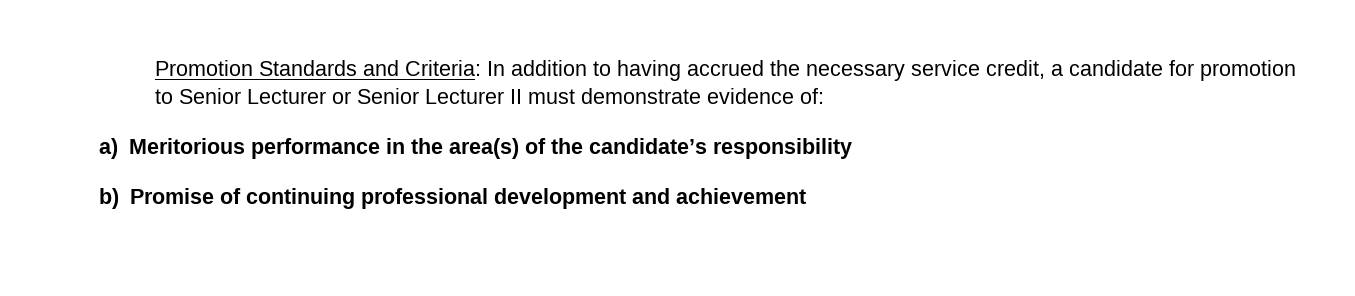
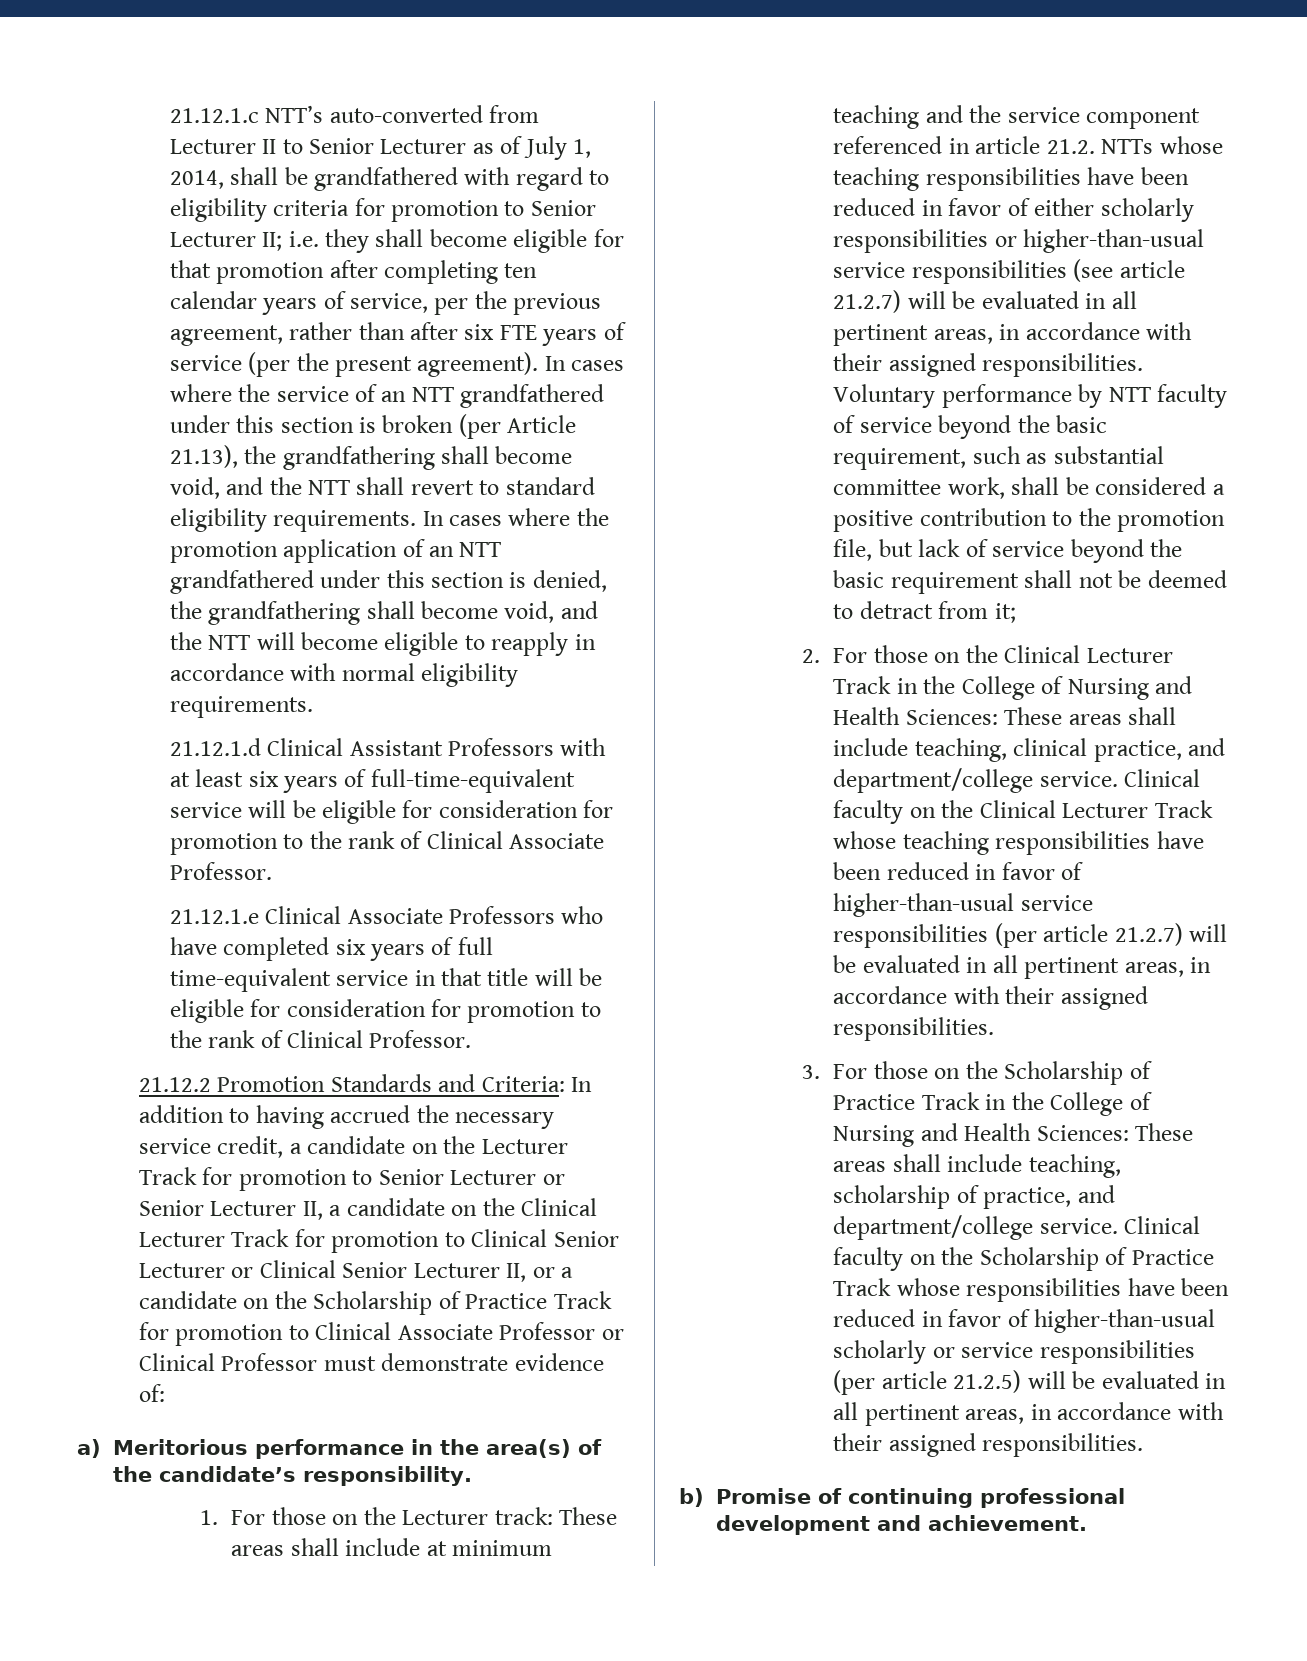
(155, 68) none -> [169,105,539,123] [169,136,592,160] [169,167,610,191] [169,198,596,222] [169,229,624,253] [169,260,538,284] [169,291,602,315] [169,322,626,346] [169,352,625,377] [169,384,605,408] [169,414,577,439] [169,445,573,470] [169,477,595,499] [169,508,609,532] [169,539,502,563] [169,570,607,594] [169,601,598,625] [169,632,596,656] [169,663,518,687] [169,696,313,718] [169,738,607,756] [169,769,575,793] [169,800,614,824] [169,831,605,855] [169,862,272,880] [169,906,604,924] [169,937,493,961] [169,968,603,992] [169,999,601,1023] [169,1030,472,1048] [138,1077,211,1092] 21.12.1.c NTT’s auto-converted from Lecturer II to Senior Lecturer as of July 1, 2014, shall be grandfathered with regard to eligibility criteria for promotion to Senior Lecturer II; i.e. they shall become eligible for that promotion after completing ten calendar years of service, per the previous agreement, rather than after six FTE years of service (per the present agreement). In cases where the service of an NTT grandfathered under this section is broken (per Article 21.13), the grandfathering shall become void, and the NTT shall revert to standard eligibility requirements. In cases where the promotion application of an NTT grandfathered under this section is denied, the grandfathering shall become void, and the NTT will become eligible to reapply in accordance with normal eligibility requirements. // 21.12.1.d Clinical Assistant Professors with at least six years of full-time-equivalent service will be eligible for consideration for promotion to the rank of Clinical Associate Professor. // 21.12.1.e Clinical Associate Professors who have completed six years of full time-equivalent service in that title will be eligible for consideration for promotion to the rank of Clinical Professor. // 21.12.2
(1164, 68) none -> [411,1136,568,1154] [138,1167,197,1185] on the Lecturer Track
[510,89,523,104] II -> [302,1198,598,1220] [138,1229,619,1253] [138,1260,574,1282] [138,1291,612,1315] [138,1322,624,1346] [138,1353,318,1371] II, a candidate on the Clinical Lecturer Track for promotion to Clinical Senior Lecturer or Clinical Senior Lecturer II, or a candidate on the Scholarship of Practice Track for promotion to Clinical Associate Professor or Clinical Professor
[712,138,852,159] responsibility -> [303,1466,472,1486] [200,1507,618,1525] [231,1538,553,1556] [833,105,1201,129] [833,136,1223,154] [833,167,1189,191] [833,198,1194,222] [833,229,1205,253] [833,259,1185,284] [833,290,1137,313] [833,322,1193,346] [833,353,1144,377] [833,384,1228,408] [833,415,1108,439] [833,446,1164,470] [833,477,1225,499] [833,508,1226,532] [833,539,1183,563] [833,570,1227,594] [833,601,1016,623] [802,645,1173,663] [833,676,1193,700] [833,707,1177,725] [833,738,1226,762] [833,768,1201,793] [833,800,1213,824] [833,831,1204,855] [833,862,1084,880] [833,893,1093,917] [833,923,1228,948] [833,955,1212,979] [833,986,1148,1010] [833,1017,995,1041] [802,1061,1152,1085] [833,1092,1152,1116] [833,1123,1194,1147] [833,1154,1121,1178] [833,1185,1115,1209] [833,1215,1201,1240] [833,1247,1214,1271] [833,1278,1230,1302] [833,1309,1216,1333] [833,1340,1195,1364] [833,1370,1227,1395] [833,1402,1224,1426] [833,1433,1144,1457] responsibility. // 1. For those on the Lecturer track: These areas shall include at minimum teaching and the service component referenced in article 21.2. NTTs whose teaching responsibilities have been reduced in favor of either scholarly responsibilities or higher-than-usual service responsibilities (see article 21.2.7) will be evaluated in all pertinent areas, in accordance with their assigned responsibilities. Voluntary performance by NTT faculty of service beyond the basic requirement, such as substantial committee work, shall be considered a positive contribution to the promotion file, but lack of service beyond the basic requirement shall not be deemed to detract from it; // 2. For those on the Clinical Lecturer Track in the College of Nursing and Health Sciences: These areas shall include teaching, clinical practice, and department/college service. Clinical faculty on the Clinical Lecturer Track whose teaching responsibilities have been reduced in favor of higher-than-usual service responsibilities (per article 21.2.7) will be evaluated in all pertinent areas, in accordance with their assigned responsibilities. // 3. For those on the Scholarship of Practice Track in the College of Nursing and Health Sciences: These areas shall include teaching, scholarship of practice, and department/college service. Clinical faculty on the Scholarship of Practice Track whose responsibilities have been reduced in favor of higher-than-usual scholarly or service responsibilities (per article 21.2.5) will be evaluated in all pertinent areas, in accordance with their assigned responsibilities.
[675,188,806,204] achievement -> [928,1515,1087,1531] achievement.

